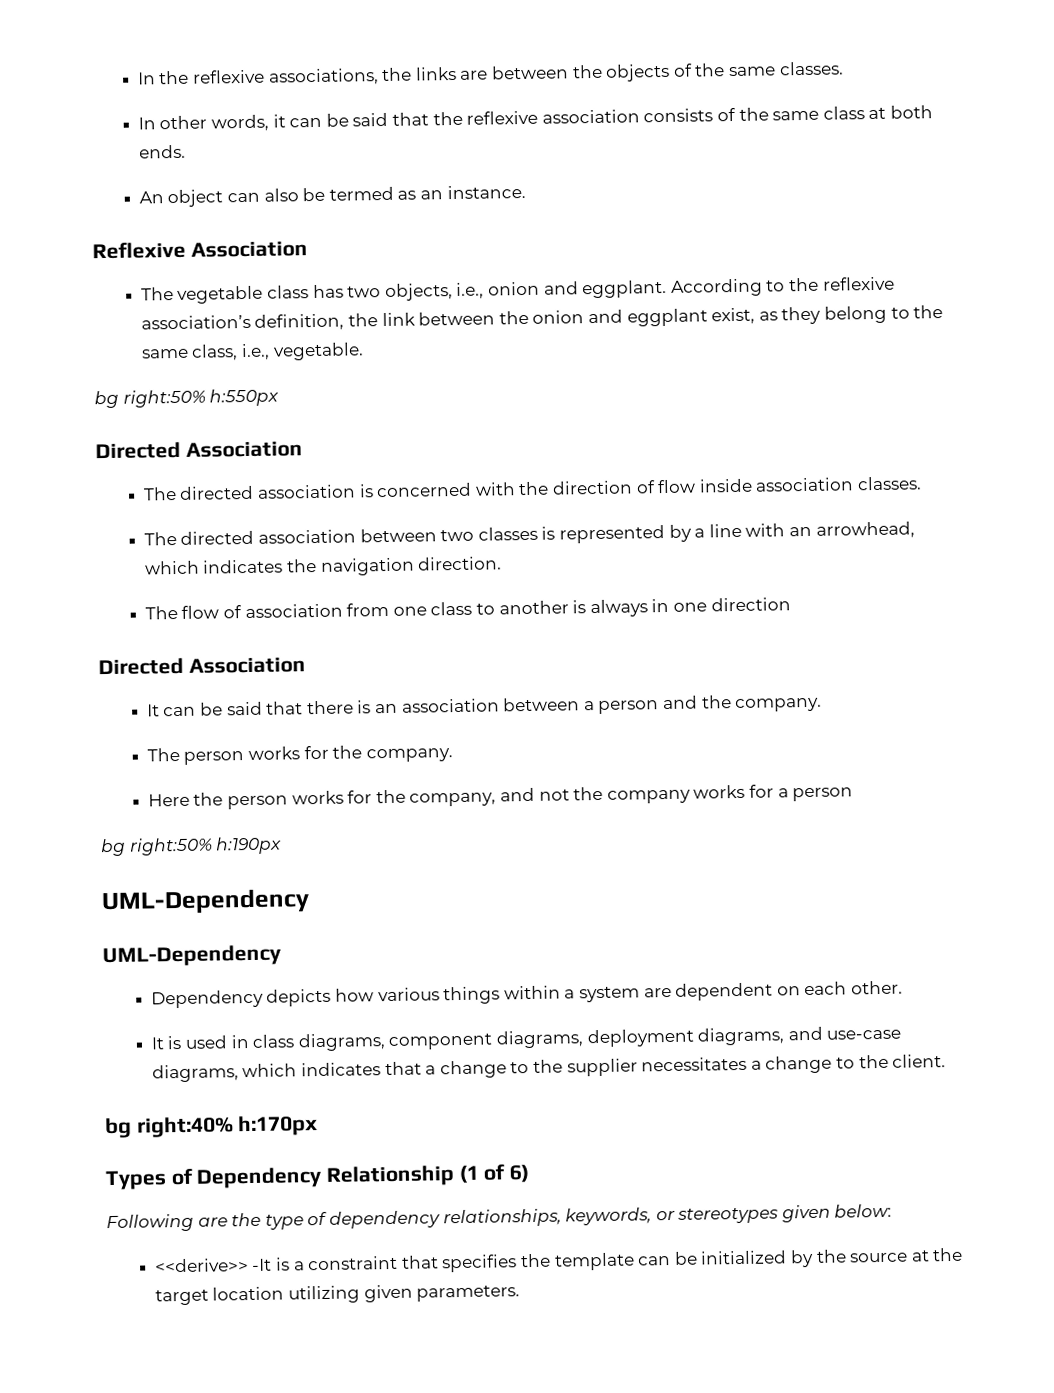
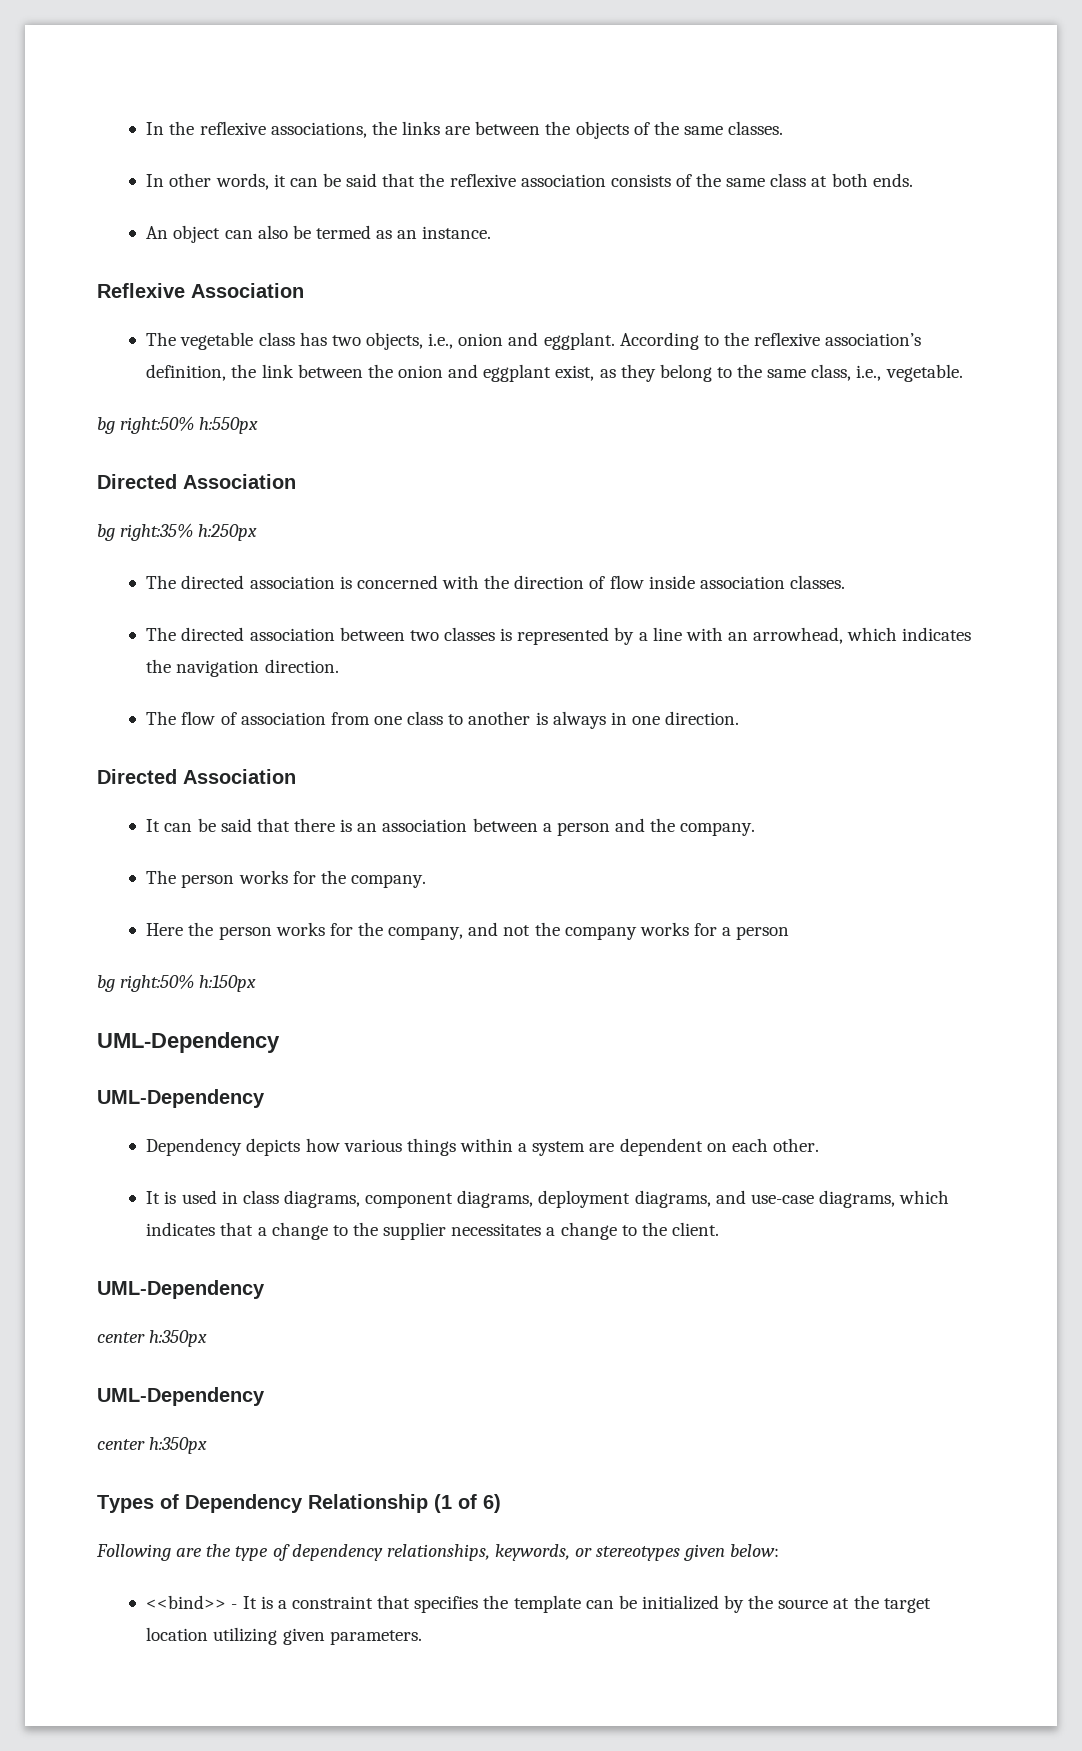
(303, 449) none -> [97,523,258,541] // bg right:35% h:250px
[710,597,791,612] direction -> [665,711,740,725] direction.
[215,836,283,855] h:190px -> [199,975,257,992] h:150px
[104,1115,319,1139] bg right:40% h:170px -> [97,1280,265,1299] [97,1330,208,1347] [97,1387,265,1406] [97,1437,208,1454] UML-Dependency // center h:350px // UML-Dependency // center h:350px
[154,1258,273,1273] <<derive>> -It -> [146,1595,257,1609] <<bind>> - It

